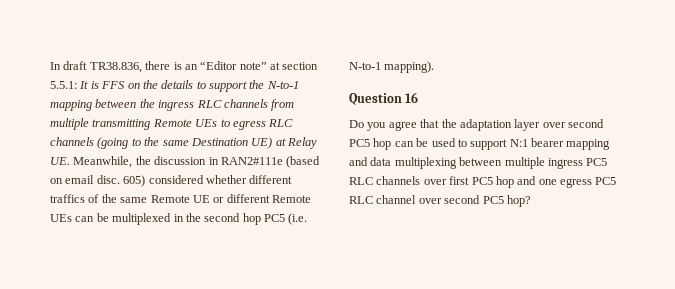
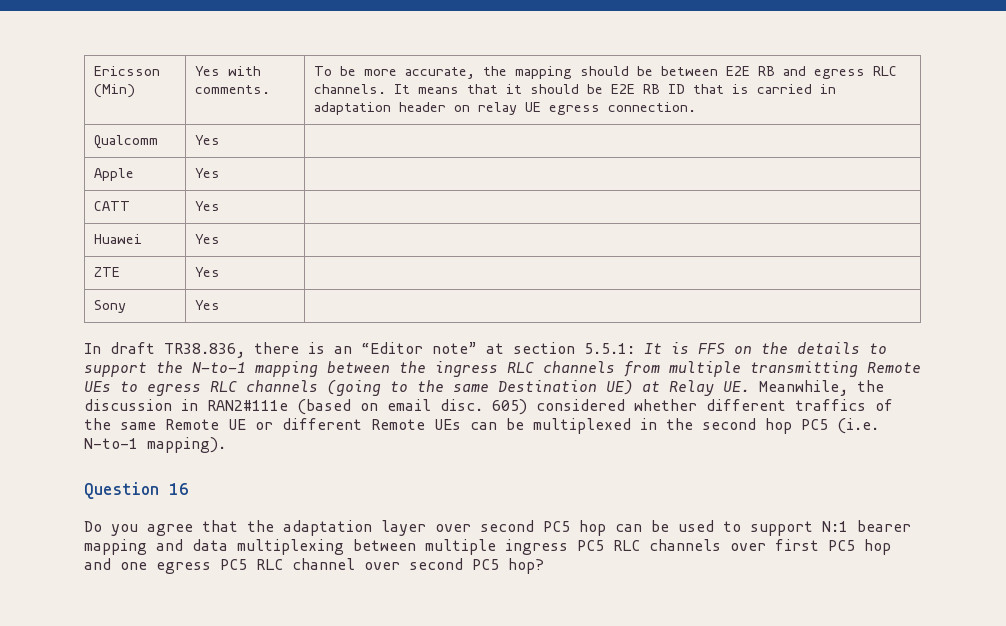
(50, 66) none -> [93,66,160,76] [93,84,135,98] [194,66,261,76] [194,85,270,94] [313,66,897,79] [313,84,836,94] [313,102,696,115] [93,135,158,149] [194,135,220,145] [93,168,134,181] [194,168,220,178] [93,201,130,211] [194,201,220,211] [93,234,142,244] [194,234,220,244] [93,267,120,277] [194,267,220,277] [93,300,126,313] [194,300,220,310] Ericsson (Min) | Yes with comments. | To be more accurate, the mapping should be between E2E RB and egress RLC channels. It means that it should be E2E RB ID that is carried in adaptation header on relay UE egress connection. // Qualcomm | Yes | // Apple | Yes | // CATT | Yes | // Huawei | Yes | // ZTE | Yes | // Sony | Yes | //

